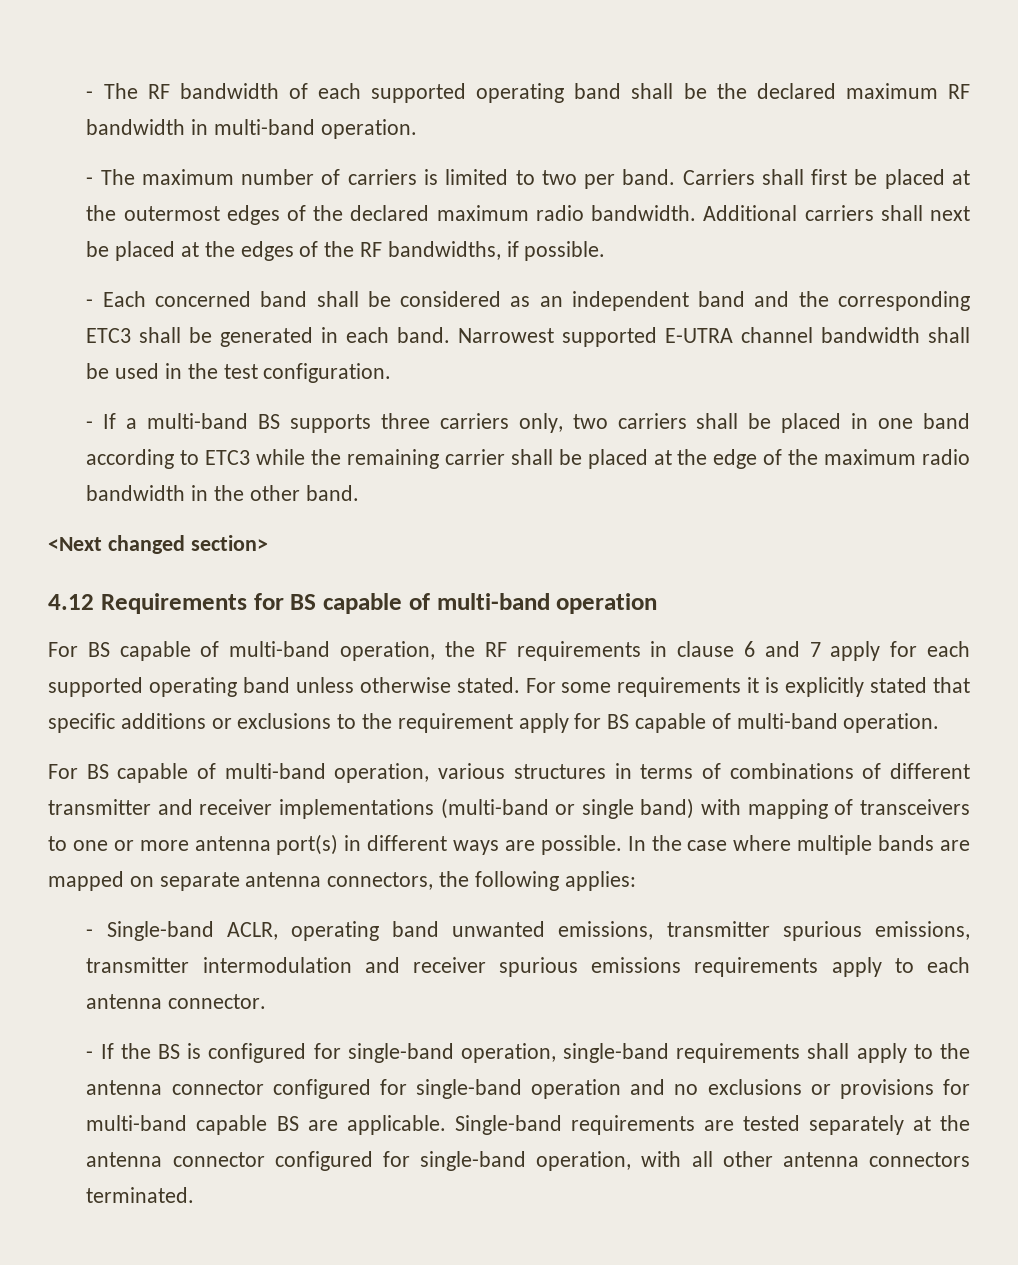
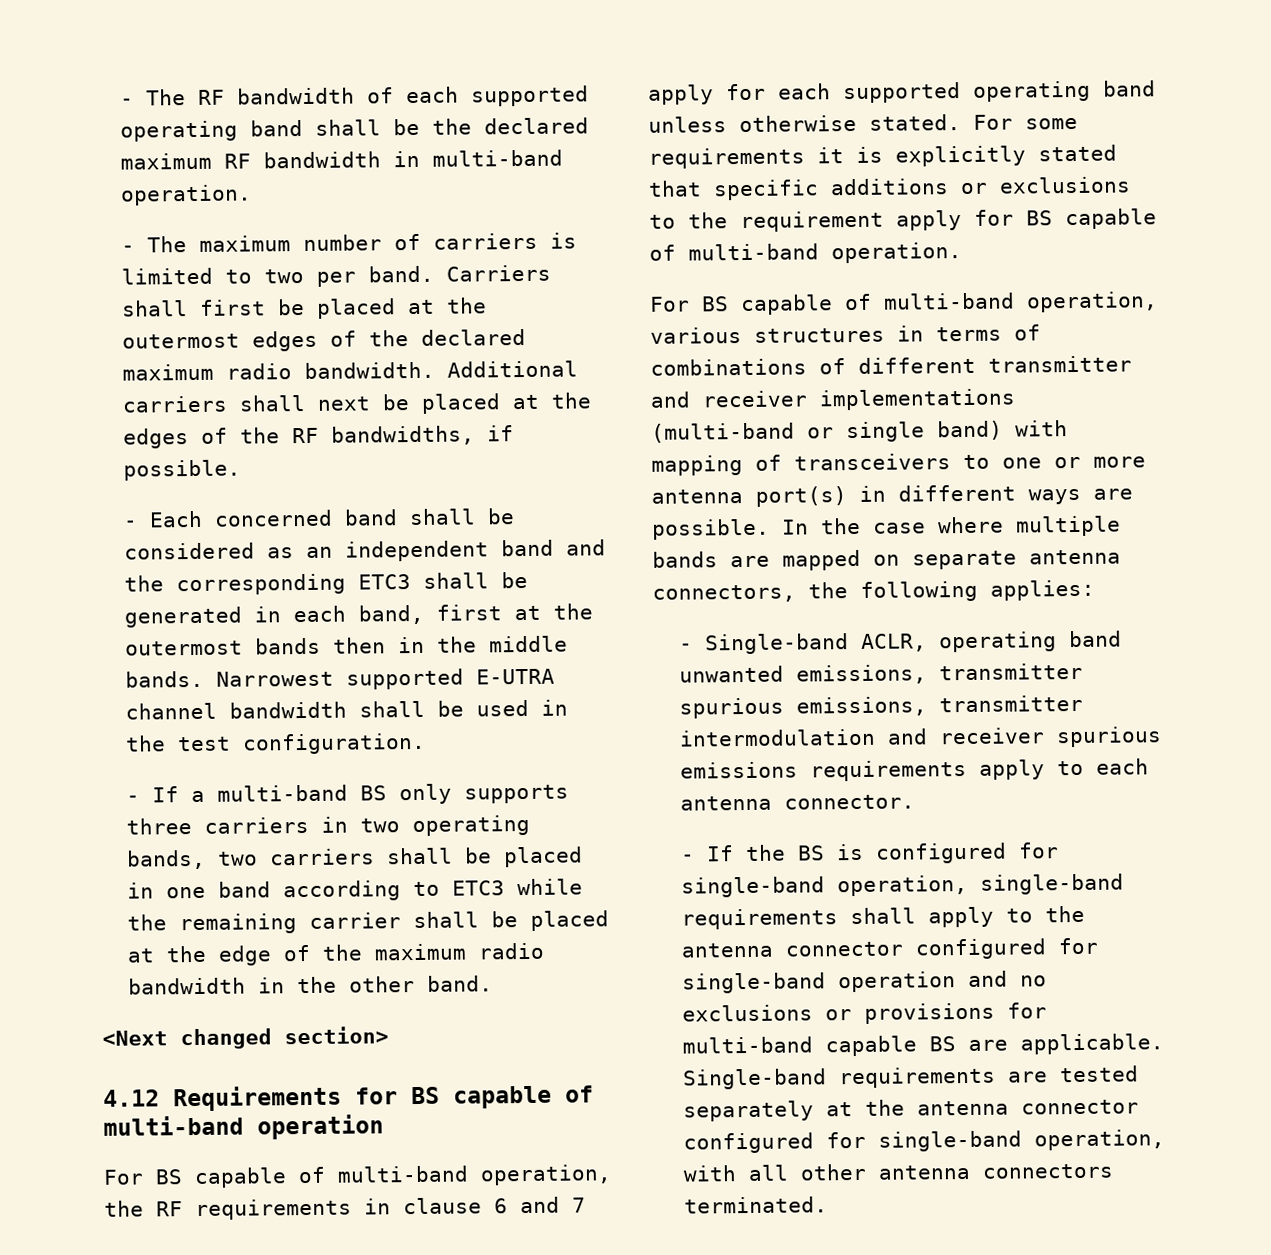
[397,327,451,343] band. -> [358,603,594,625] [125,635,569,656] [125,670,205,688] band, first at the outermost bands then in the middle bands.
(281, 421) none -> [399,783,453,805] only
[518,413,563,433] only, -> [321,814,531,837] [127,849,207,870] in two operating bands,

